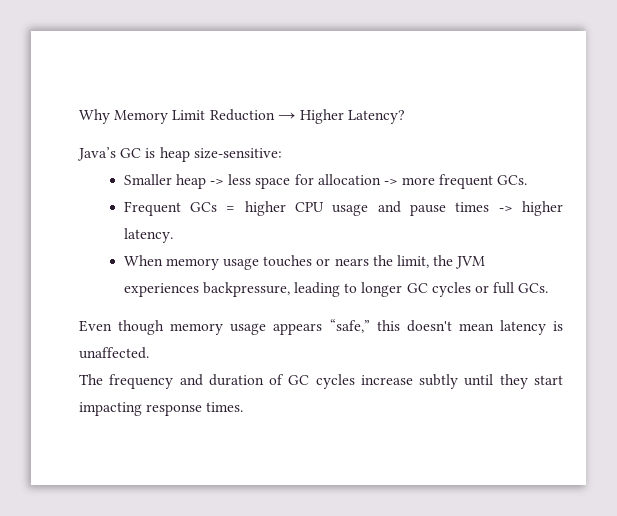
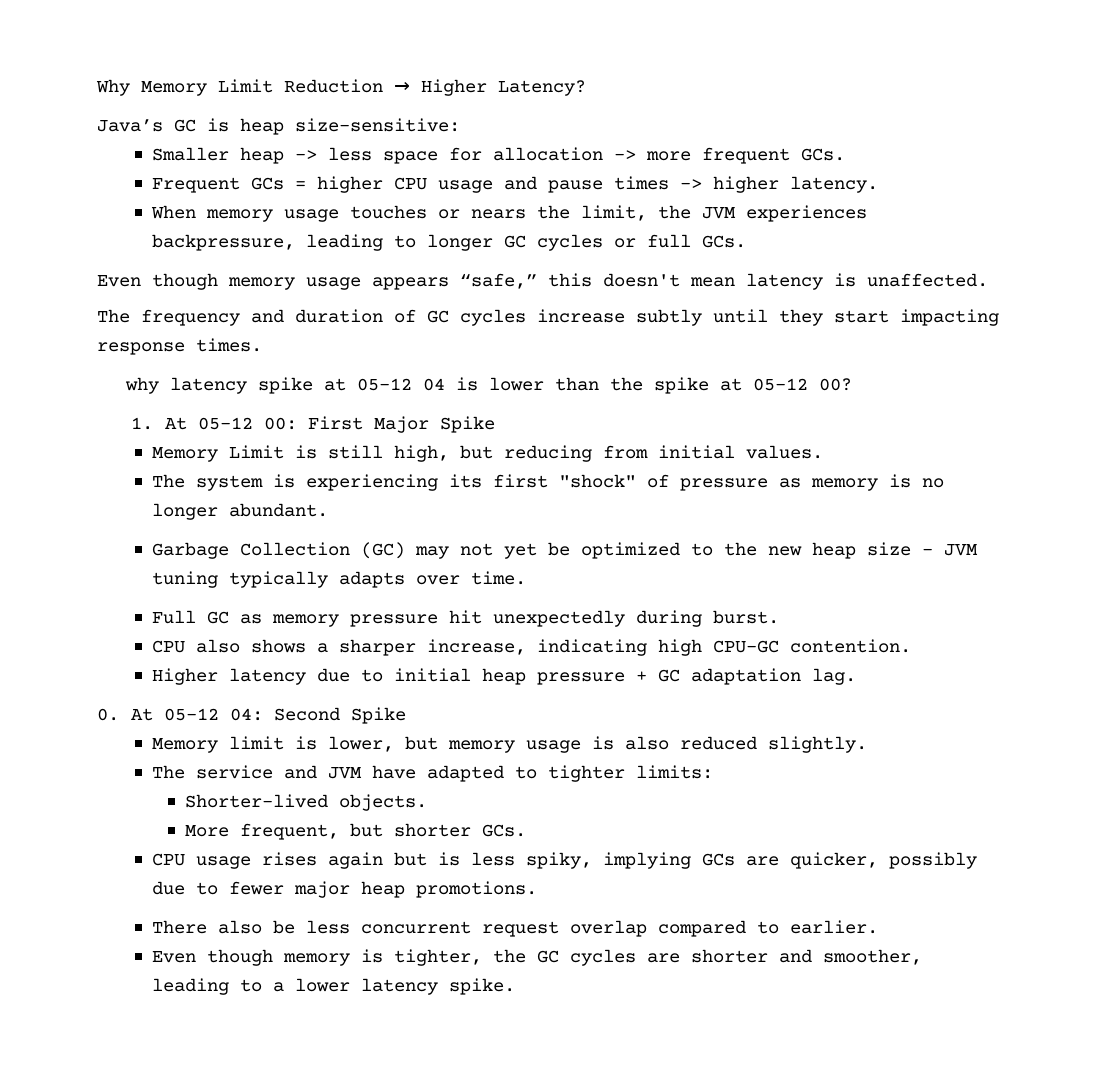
(244, 407) none -> [125,377,853,394] [130,416,495,433] [151,445,823,462] [151,474,944,491] [151,503,328,520] [151,542,978,559] [151,571,526,588] [151,610,779,627] [151,639,911,656] [151,668,856,685] [97,707,406,724] [151,736,867,753] [151,765,713,782] [185,794,428,811] [185,823,527,840] [151,852,977,869] [151,881,537,898] [151,920,878,937] [151,949,922,966] [151,978,515,995] // why latency spike at 05-12 04 is lower than the spike at 05-12 00? // 1. At 05-12 00: First Major Spike // Memory Limit is still high, but reducing from initial values. // The system is experiencing its first "shock" of pressure as memory is no longer abundant. // Garbage Collection (GC) may not yet be optimized to the new heap size - JVM tuning typically adapts over time. // Full GC as memory pressure hit unexpectedly during burst. // CPU also shows a sharper increase, indicating high CPU-GC contention. // Higher latency due to initial heap pressure + GC adaptation lag. // 0. At 05-12 04: Second Spike // Memory limit is lower, but memory usage is also reduced slightly. // The service and JVM have adapted to tighter limits: // Shorter-lived objects. // More frequent, but shorter GCs. // CPU usage rises again but is less spiky, implying GCs are quicker, possibly due to fewer major heap promotions. // There also be less concurrent request overlap compared to earlier. // Even though memory is tighter, the GC cycles are shorter and smoother, leading to a lower latency spike.

